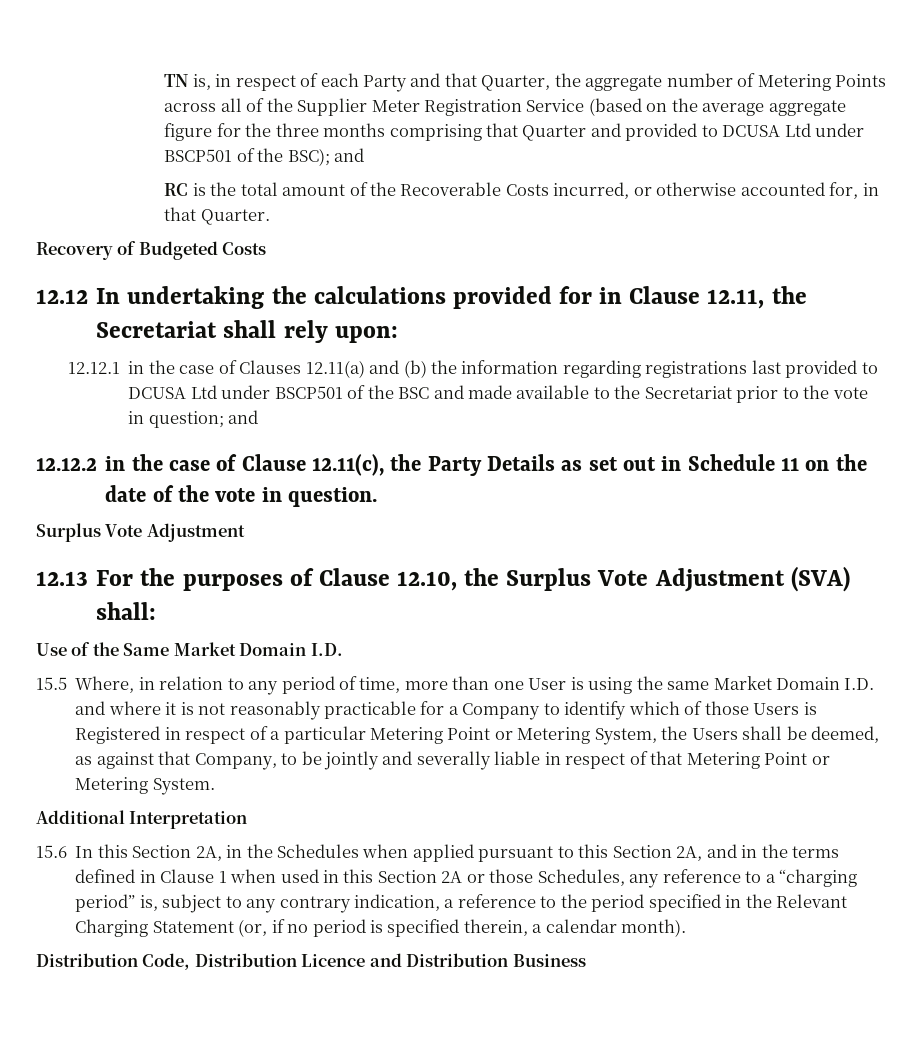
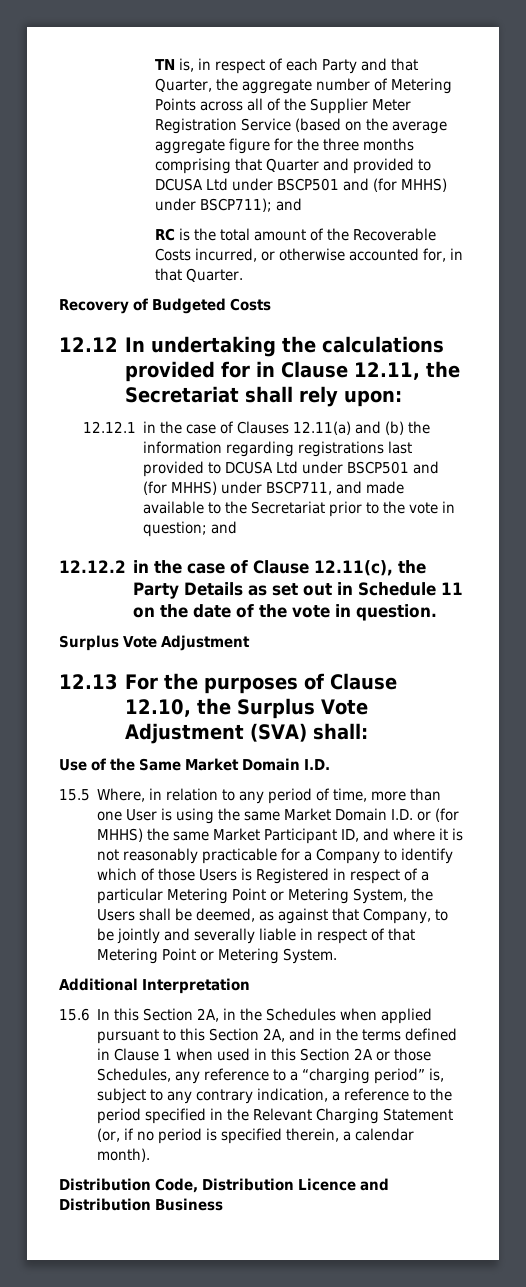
[236,148,330,166] of the BSC); -> [342,178,447,192] [154,198,272,212] and (for MHHS) under BSCP711);
[347,385,430,399] of the BSC -> [413,461,440,474] [143,481,333,495] and (for MHHS) under BSCP711,
(875, 684) none -> [417,808,460,822] [97,828,360,844] or (for MHHS) the same Market Participant ID,

